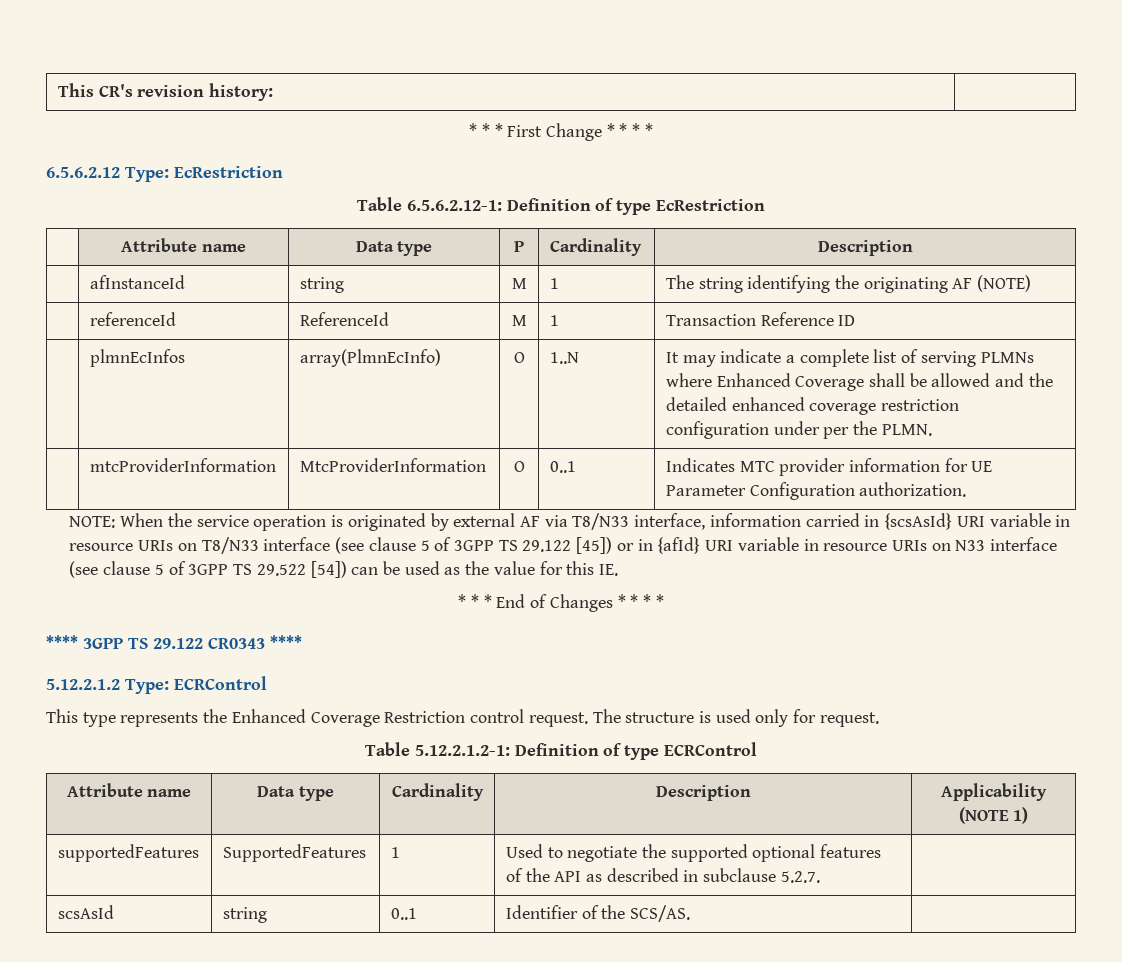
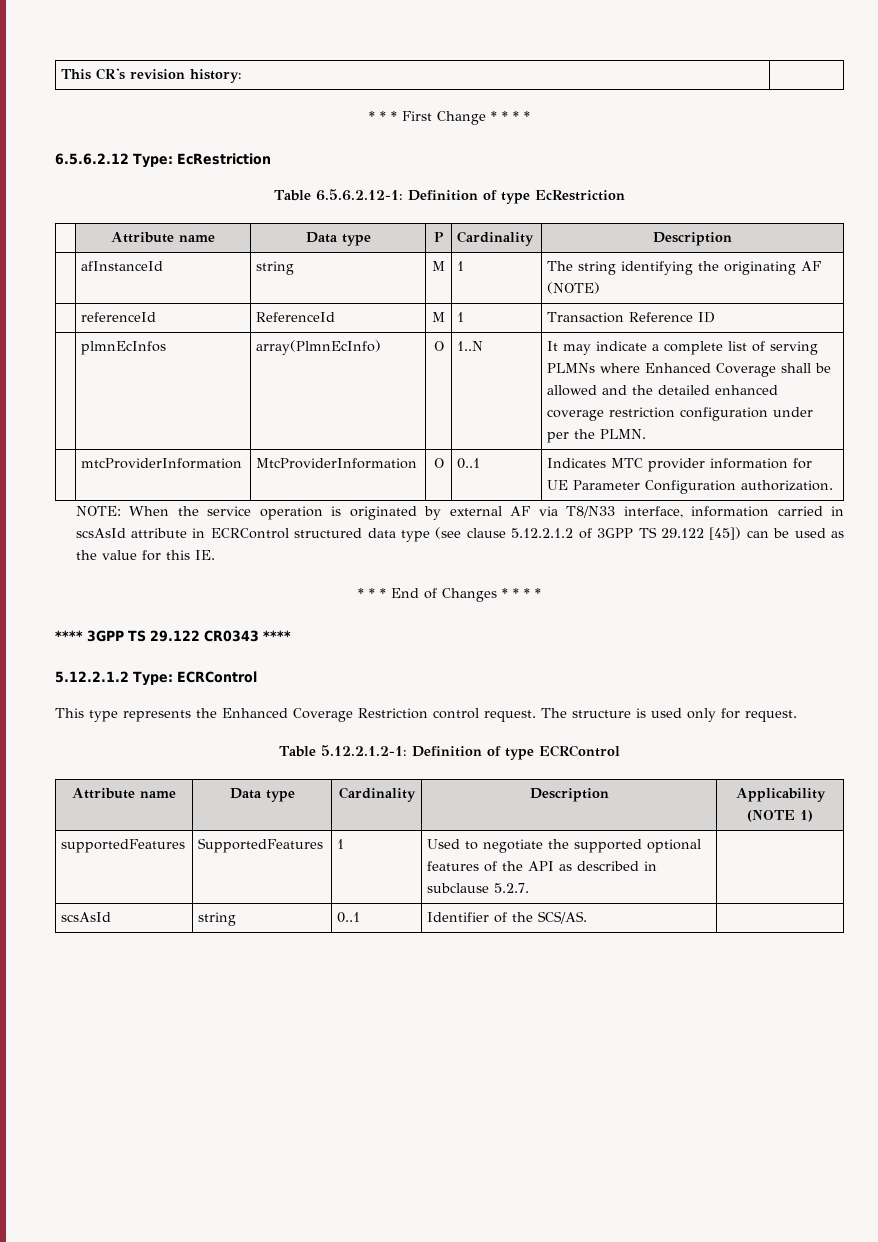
[884,513,1071,530] [69,537,430,554] {scsAsId} URI variable in resource URIs on T8/N33 interface (see clause 5 -> [75,527,574,542] scsAsId attribute in ECRControl structured data type (see clause 5.12.2.1.2
[616,537,1058,554] [69,561,347,578] or in {afId} URI variable in resource URIs on N33 interface (see clause 5 of 3GPP TS 29.522 [54]) -> (742, 533) none

